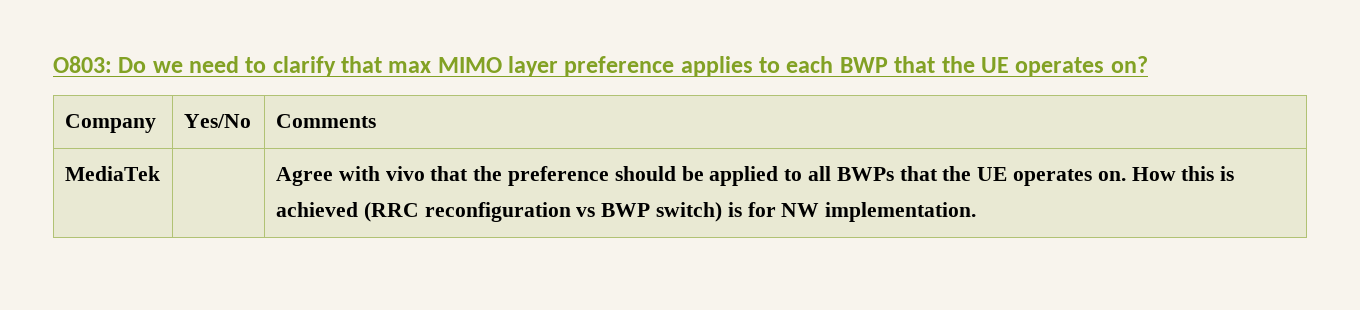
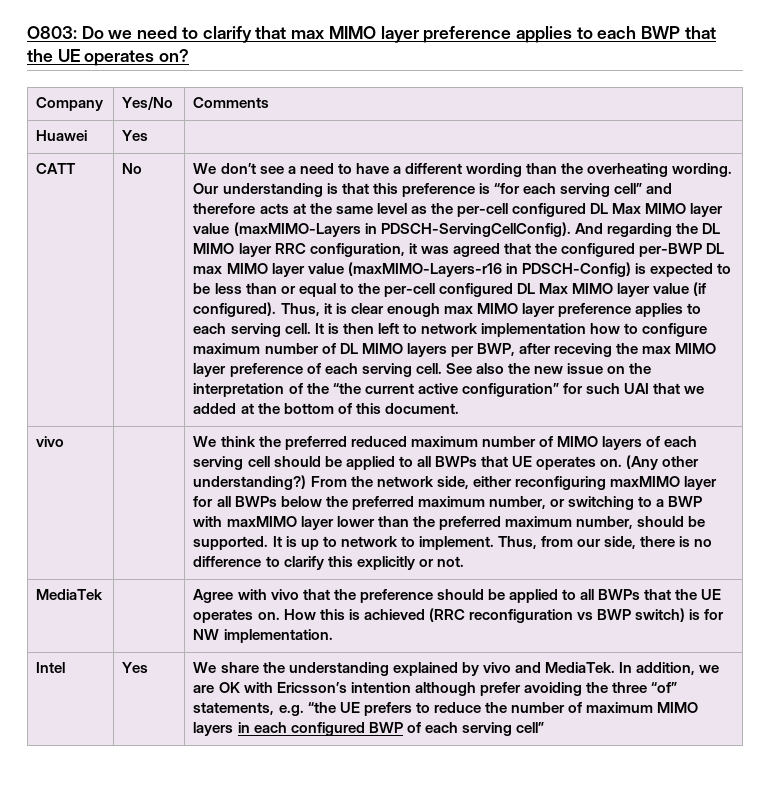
(376, 121) none -> [36,130,88,141] [122,130,149,141] [36,163,77,174] [122,163,143,174] [193,163,733,177] [193,183,673,197] [193,203,724,217] [193,222,720,237] [193,243,725,257] [193,262,731,277] [193,282,707,297] [193,302,702,317] [193,323,708,337] [193,343,717,357] [193,363,652,377] [193,383,705,397] [193,403,459,414] [36,436,65,447] [193,436,698,450] [193,455,700,470] [193,475,717,490] [193,496,703,510] [193,516,705,530] [193,536,713,550] [193,556,464,570] // Huawei | Yes | // CATT | No | We don’t see a need to have a different wording than the overheating wording. Our understanding is that this preference is “for each serving cell” and therefore acts at the same level as the per-cell configured DL Max MIMO layer value (maxMIMO-Layers in PDSCH-ServingCellConfig). And regarding the DL MIMO layer RRC configuration, it was agreed that the configured per-BWP DL max MIMO layer value (maxMIMO-Layers-r16 in PDSCH-Config) is expected to be less than or equal to the per-cell configured DL Max MIMO layer value (if configured). Thus, it is clear enough max MIMO layer preference applies to each serving cell. It is then left to network implementation how to configure maximum number of DL MIMO layers per BWP, after receving the max MIMO layer preference of each serving cell. See also the new issue on the interpretation of the “the current active configuration” for such UAI that we added at the bottom of this document. // vivo | | We think the preferred reduced maximum number of MIMO layers of each serving cell should be applied to all BWPs that UE operates on. (Any other understanding?) From the network side, either reconfiguring maxMIMO layer for all BWPs below the preferred maximum number, or switching to a BWP with maxMIMO layer lower than the preferred maximum number, should be supported. It is up to network to implement. Thus, from our side, there is no difference to clarify this explicitly or not.
(977, 212) none -> [36,662,66,673] [122,662,149,673] [193,662,720,676] [193,682,677,696] [193,702,699,716] [193,722,544,736] // Intel | Yes | We share the understanding explained by vivo and MediaTek. In addition, we are OK with Ericsson’s intention although prefer avoiding the three “of” statements, e.g. “the UE prefers to reduce the number of maximum MIMO layers in each configured BWP of each serving cell”

